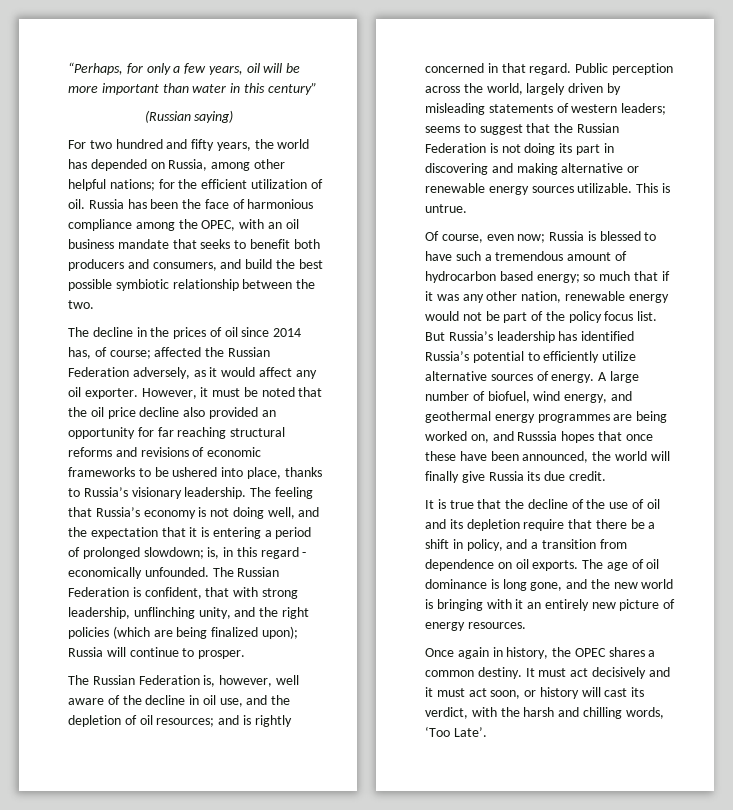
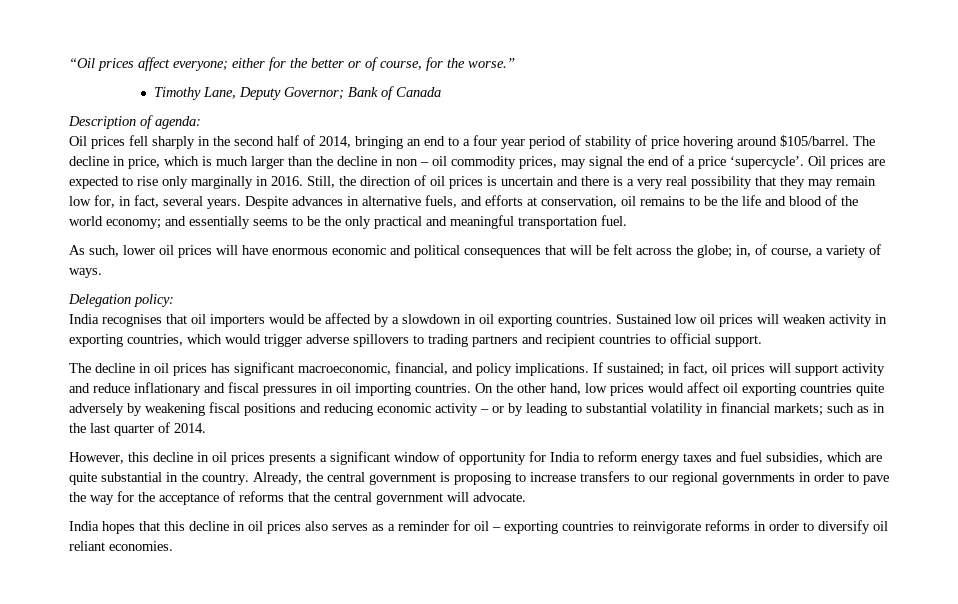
[68,62,301,75] [68,82,317,95] [144,110,234,123] [68,139,310,151] [68,159,285,171] [68,179,323,191] [68,199,314,209] [68,219,299,231] [68,239,320,249] [68,259,323,271] [68,279,316,291] [68,300,94,309] [68,327,302,339] [68,347,270,359] [68,367,317,379] [68,387,323,399] [68,407,276,419] [68,427,286,439] [68,447,262,457] [68,467,322,479] [68,487,313,499] [68,507,320,519] [68,527,312,539] [68,547,307,559] [68,567,280,579] [68,587,298,599] [68,607,309,619] [68,626,298,639] [68,647,246,659] [68,675,299,687] [68,695,291,707] [68,715,292,727] [425,63,673,75] [425,83,621,95] [425,103,667,115] [425,123,619,135] [425,143,614,155] [425,163,640,175] [425,183,670,195] [425,204,467,213] [425,231,657,243] [425,251,627,261] [425,271,670,283] [425,291,669,303] [425,311,658,323] [425,331,635,343] [425,351,637,363] [425,371,639,383] [425,391,632,403] [425,411,668,423] [425,431,653,443] [425,451,670,463] [425,471,606,483] [425,499,660,509] [425,519,656,531] [425,539,627,551] [425,559,660,571] [425,579,674,591] [425,599,676,611] [425,622,526,631] [425,647,656,659] [425,667,670,679] [425,687,645,699] [425,707,664,719] [425,726,487,737] “Perhaps, for only a few years, oil will be more important than water in this century” // (Russian saying) // For two hundred and fifty years, the world has depended on Russia, among other helpful nations; for the efficient utilization of oil. Russia has been the face of harmonious compliance among the OPEC, with an oil business mandate that seeks to benefit both producers and consumers, and build the best possible symbiotic relationship between the two. // The decline in the prices of oil since 2014 has, of course; affected the Russian Federation adversely, as it would affect any oil exporter. However, it must be noted that the oil price decline also provided an opportunity for far reaching structural reforms and revisions of economic frameworks to be ushered into place, thanks to Russia’s visionary leadership. The feeling that Russia’s economy is not doing well, and the expectation that it is entering a period of prolonged slowdown; is, in this regard - economically unfounded. The Russian Federation is confident, that with strong leadership, unflinching unity, and the right policies (which are being finalized upon); Russia will continue to prosper. // The Russian Federation is, however, well aware of the decline in oil use, and the depletion of oil resources; and is rightly concerned in that regard. Public perception across the world, largely driven by misleading statements of western leaders; seems to suggest that the Russian Federation is not doing its part in discovering and making alternative or renewable energy sources utilizable. This is untrue. // Of course, even now; Russia is blessed to have such a tremendous amount of hydrocarbon based energy; so much that if it was any other nation, renewable energy would not be part of the policy focus list. But Russia’s leadership has identified Russia’s potential to efficiently utilize alternative sources of energy. A large number of biofuel, wind energy, and geothermal energy programmes are being worked on, and Russsia hopes that once these have been announced, the world will finally give Russia its due credit. // It is true that the decline of the use of oil and its depletion require that there be a shift in policy, and a transition from dependence on oil exports. The age of oil dominance is long gone, and the new world is bringing with it an entirely new picture of energy resources. // Once again in history, the OPEC shares a common destiny. It must act decisively and it must act soon, or history will cast its verdict, with the harsh and chilling words, ‘Too Late’. -> [69,57,515,71] [154,86,442,100] [68,115,201,129] [69,135,875,149] [69,155,885,169] [69,175,876,189] [69,195,858,209] [69,215,627,229] [69,244,881,258] [69,268,102,278] [68,294,174,307] [69,313,887,327] [69,333,762,347] [69,362,885,376] [69,382,884,396] [69,402,885,416] [69,422,206,436] [69,451,882,465] [69,471,889,485] [69,491,526,505] [69,520,888,534] [69,541,173,551] “Oil prices affect everyone; either for the better or of course, for the worse.” // Timothy Lane, Deputy Governor; Bank of Canada // Description of agenda: // Oil prices fell sharply in the second half of 2014, bringing an end to a four year period of stability of price hovering around $105/barrel. The decline in price, which is much larger than the decline in non – oil commodity prices, may signal the end of a price ‘supercycle’. Oil prices are expected to rise only marginally in 2016. Still, the direction of oil prices is uncertain and there is a very real possibility that they may remain low for, in fact, several years. Despite advances in alternative fuels, and efforts at conservation, oil remains to be the life and blood of the world economy; and essentially seems to be the only practical and meaningful transportation fuel. // As such, lower oil prices will have enormous economic and political consequences that will be felt across the globe; in, of course, a variety of ways. // Delegation policy: // India recognises that oil importers would be affected by a slowdown in oil exporting countries. Sustained low oil prices will weaken activity in exporting countries, which would trigger adverse spillovers to trading partners and recipient countries to official support. // The decline in oil prices has significant macroeconomic, financial, and policy implications. If sustained; in fact, oil prices will support activity and reduce inflationary and fiscal pressures in oil importing countries. On the other hand, low prices would affect oil exporting countries quite adversely by weakening fiscal positions and reducing economic activity – or by leading to substantial volatility in financial markets; such as in the last quarter of 2014. // However, this decline in oil prices presents a significant window of opportunity for India to reform energy taxes and fuel subsidies, which are quite substantial in the country. Already, the central government is proposing to increase transfers to our regional governments in order to pave the way for the acceptance of reforms that the central government will advocate. // India hopes that this decline in oil prices also serves as a reminder for oil – exporting countries to reinvigorate reforms in order to diversify oil reliant economies.

